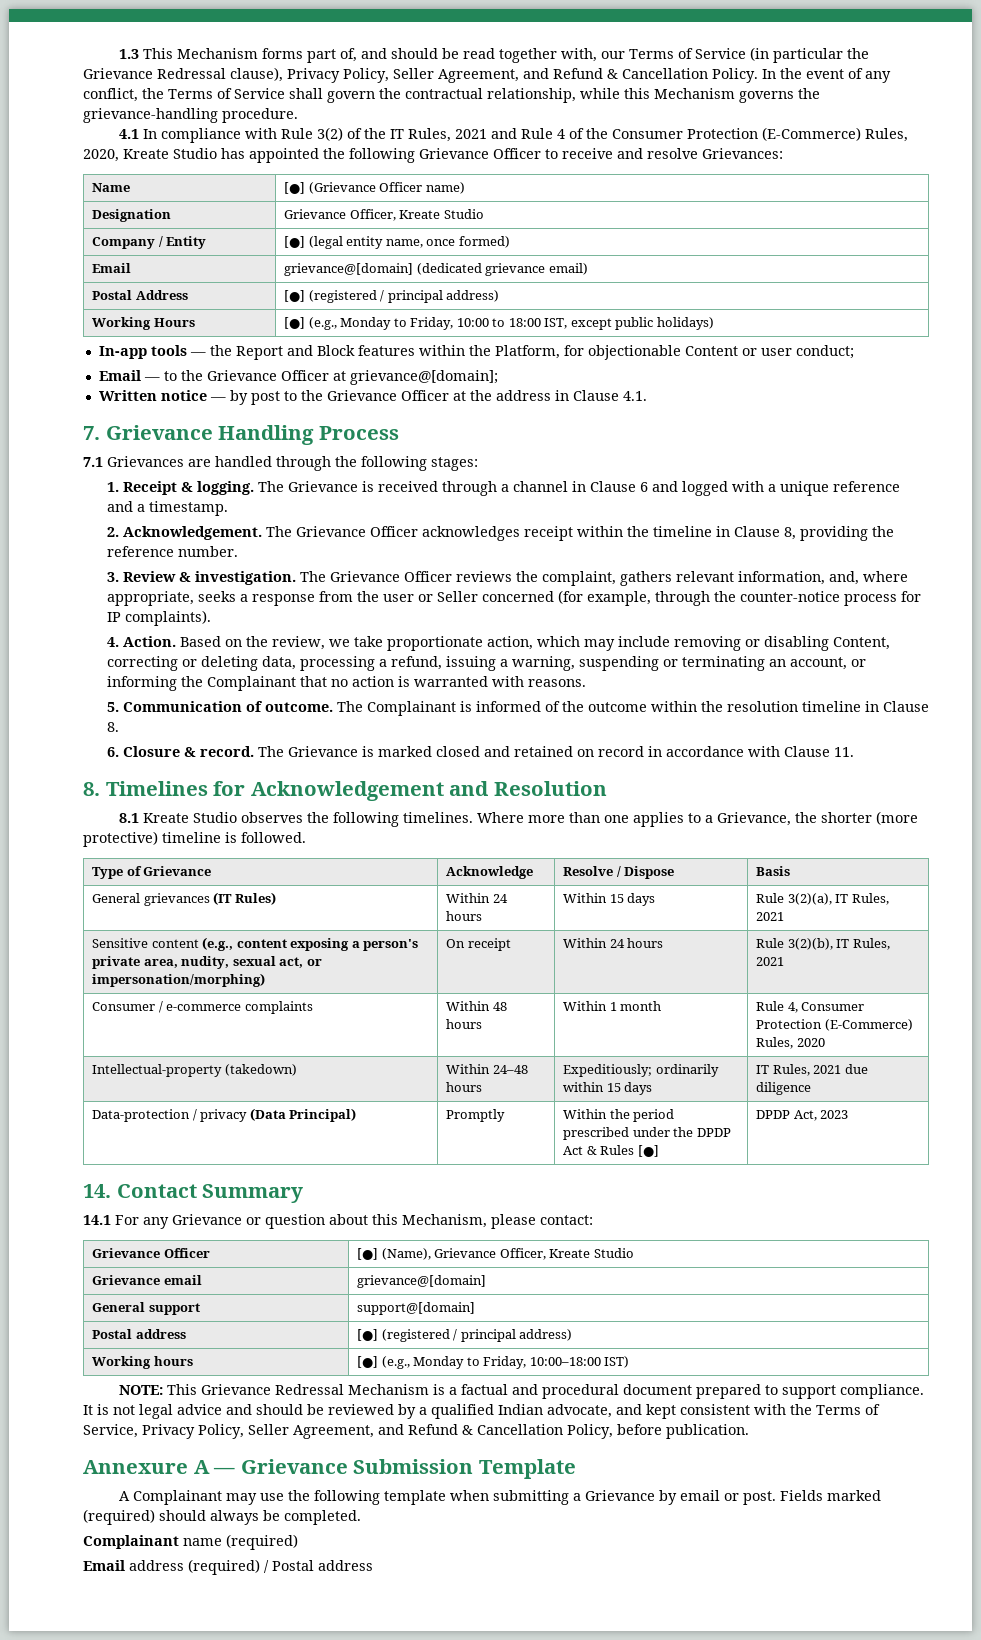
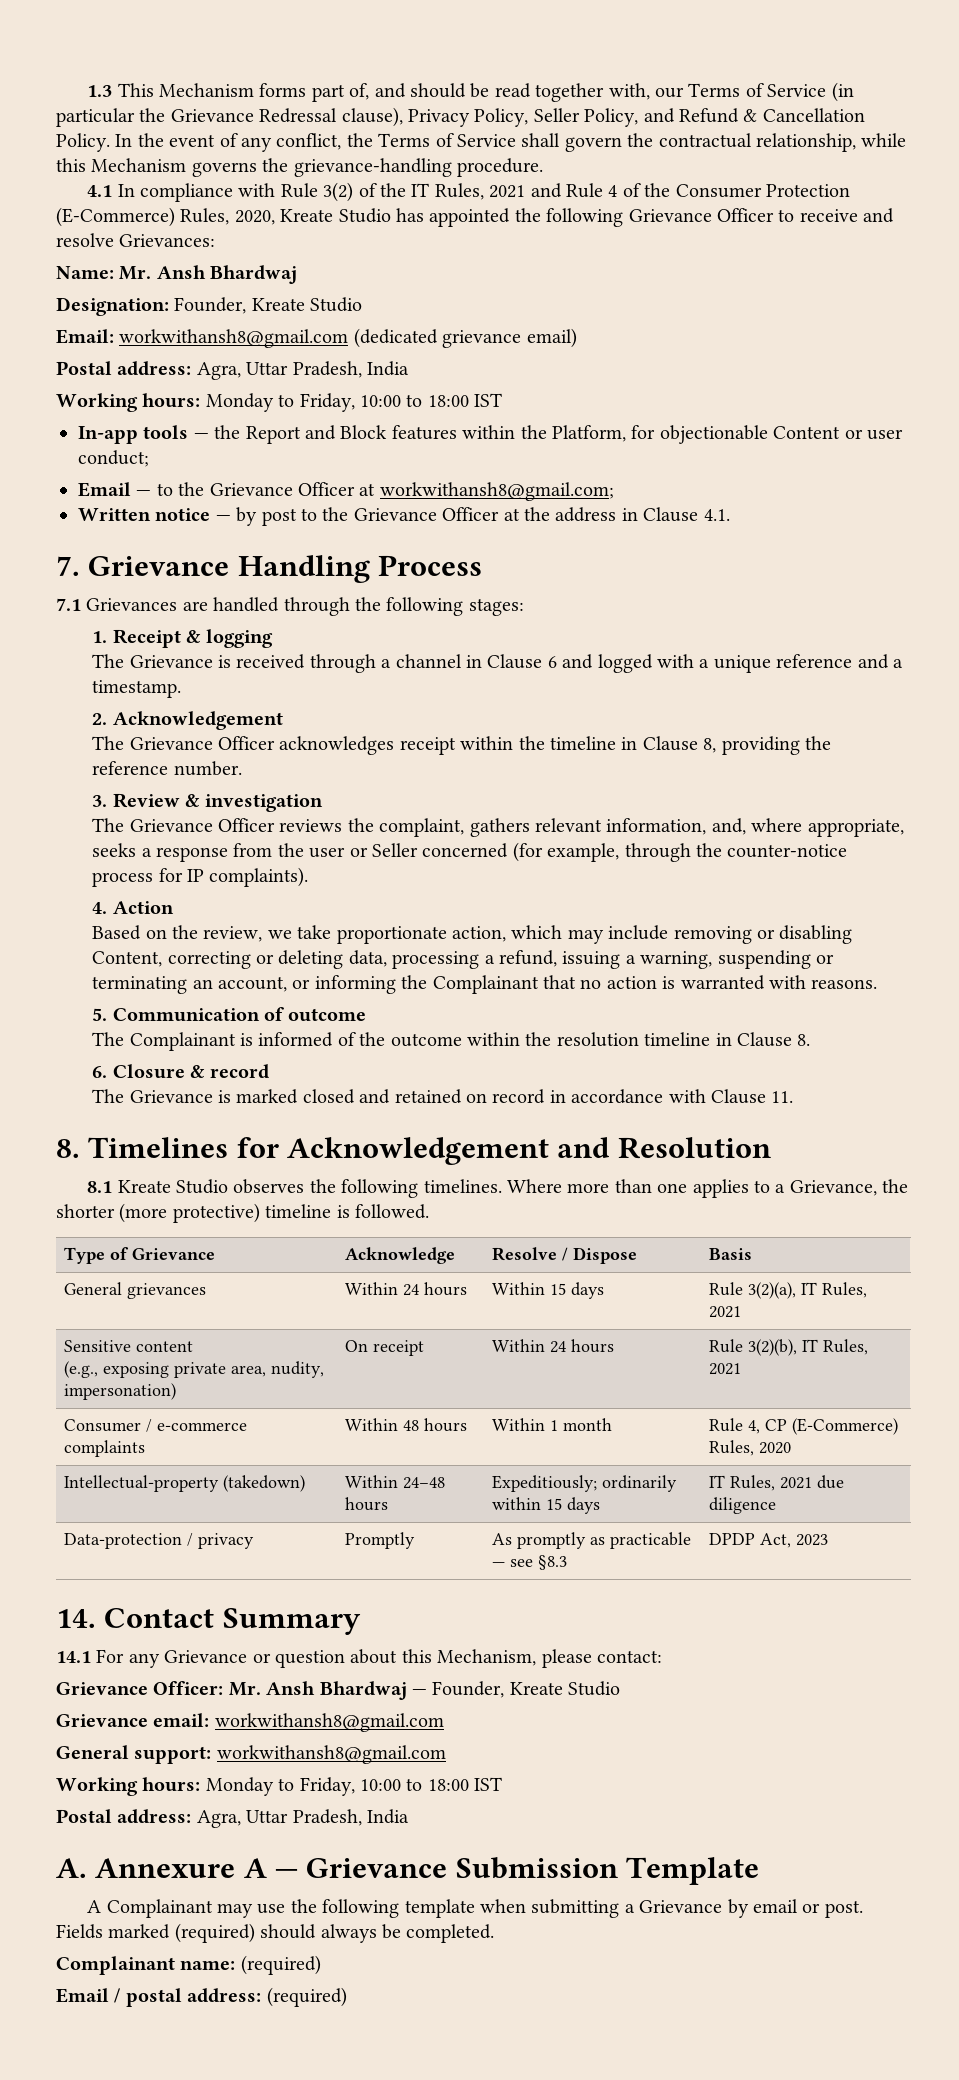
[438,69,519,83] Agreement, -> [584,108,639,127] Policy,
[92,183,131,192] [284,182,465,194] [92,209,172,222] [284,209,484,221] [92,236,207,249] [284,236,510,249] [92,263,132,273] [284,263,588,276] [92,290,188,300] [284,290,500,303] [92,317,195,330] [284,317,714,330] // Name | [●] (Grievance Officer name) // Designation | Grievance Officer, Kreate Studio // Company / Entity | [●] (legal entity name, once formed) // Email | grievance@[domain] (dedicated grievance email) // Postal Address | [●] (registered / principal address) // Working Hours | [●] (e.g., Monday to Friday, 10:00 to 18:00 IST, except public holidays) -> [56,265,298,284] [56,297,363,316] [56,328,577,348] [56,361,409,380] [56,393,503,412] // Name: Mr. Ansh Bhardwaj // Designation: Founder, Kreate Studio // Email: workwithansh8@gmail.com (dedicated grievance email) // Postal address: Agra, Uttar Pradesh, India // Working hours: Monday to Friday, 10:00 to 18:00 IST
[349,370,498,385] grievance@[domain]; -> [379,482,614,501] workwithansh8@gmail.com;
[196,481,254,495] logging. -> [206,629,274,648] logging //
[122,526,262,540] Acknowledgement. -> [112,711,283,730] Acknowledgement //
[194,571,296,585] investigation. -> [205,794,324,812] investigation //
[122,636,176,647] Action. -> [112,901,174,914] Action //
[264,702,333,712] outcome. -> [288,1008,367,1022] outcome //
[199,746,254,757] record. -> [210,1064,270,1079] record //
[213,892,276,905] (IT Rules) -> (207, 1291) none
[202,937,419,951] [92,956,322,969] [92,973,266,987] (e.g., content exposing a person's private area, nudity, sexual act, or impersonation/morphing) -> [64,1361,325,1378] [64,1383,177,1400] // (e.g., exposing private area, nudity, impersonation)
[801,1002,865,1011] [756,1019,823,1029] Consumer Protection -> [765,1419,788,1431] CP
[249,1108,357,1122] (Data Principal) -> (255, 1541) none
[563,1109,675,1122] [563,1127,731,1140] [563,1145,659,1157] Within the period prescribed under the DPDP Act & Rules [●] -> [492,1532,692,1549] [492,1555,568,1570] As promptly as practicable — see §8.3
[92,1248,210,1258] [357,1248,634,1260] [92,1275,202,1285] [357,1275,487,1288] [92,1302,200,1315] [357,1302,476,1315] [92,1329,186,1339] [357,1329,573,1342] [92,1356,193,1369] [357,1356,630,1369] [119,1384,925,1399] [83,1404,880,1419] [83,1424,749,1439] // Grievance Officer | [●] (Name), Grievance Officer, Kreate Studio // Grievance email | grievance@[domain] // General support | support@[domain] // Postal address | [●] (registered / principal address) // Working hours | [●] (e.g., Monday to Friday, 10:00–18:00 IST) // NOTE: This Grievance Redressal Mechanism is a factual and procedural document prepared to support compliance. It is not legal advice and should be reviewed by a qualified Indian advocate, and kept consistent with the Terms of Service, Privacy Policy, Seller Agreement, and Refund & Cancellation Policy, before publication. // -> [56,1681,621,1700] [56,1713,444,1732] [56,1745,446,1764] [56,1777,503,1796] [56,1809,409,1828] [56,1858,87,1878] // Grievance Officer: Mr. Ansh Bhardwaj — Founder, Kreate Studio // Grievance email: workwithansh8@gmail.com // General support: workwithansh8@gmail.com // Working hours: Monday to Friday, 10:00 to 18:00 IST // Postal address: Agra, Uttar Pradesh, India // A.
[183,1538,222,1546] name -> [180,1960,236,1970] name:
[129,1559,373,1575] address (required) / Postal address -> [114,1987,347,2007] / postal address: (required)

